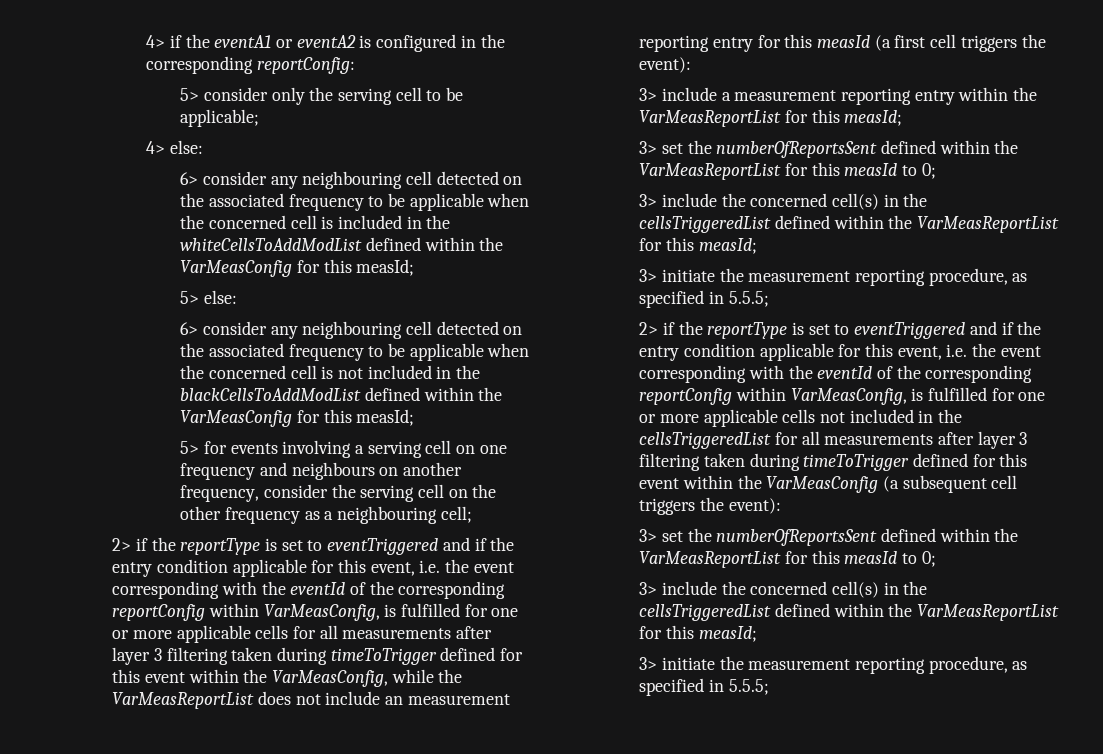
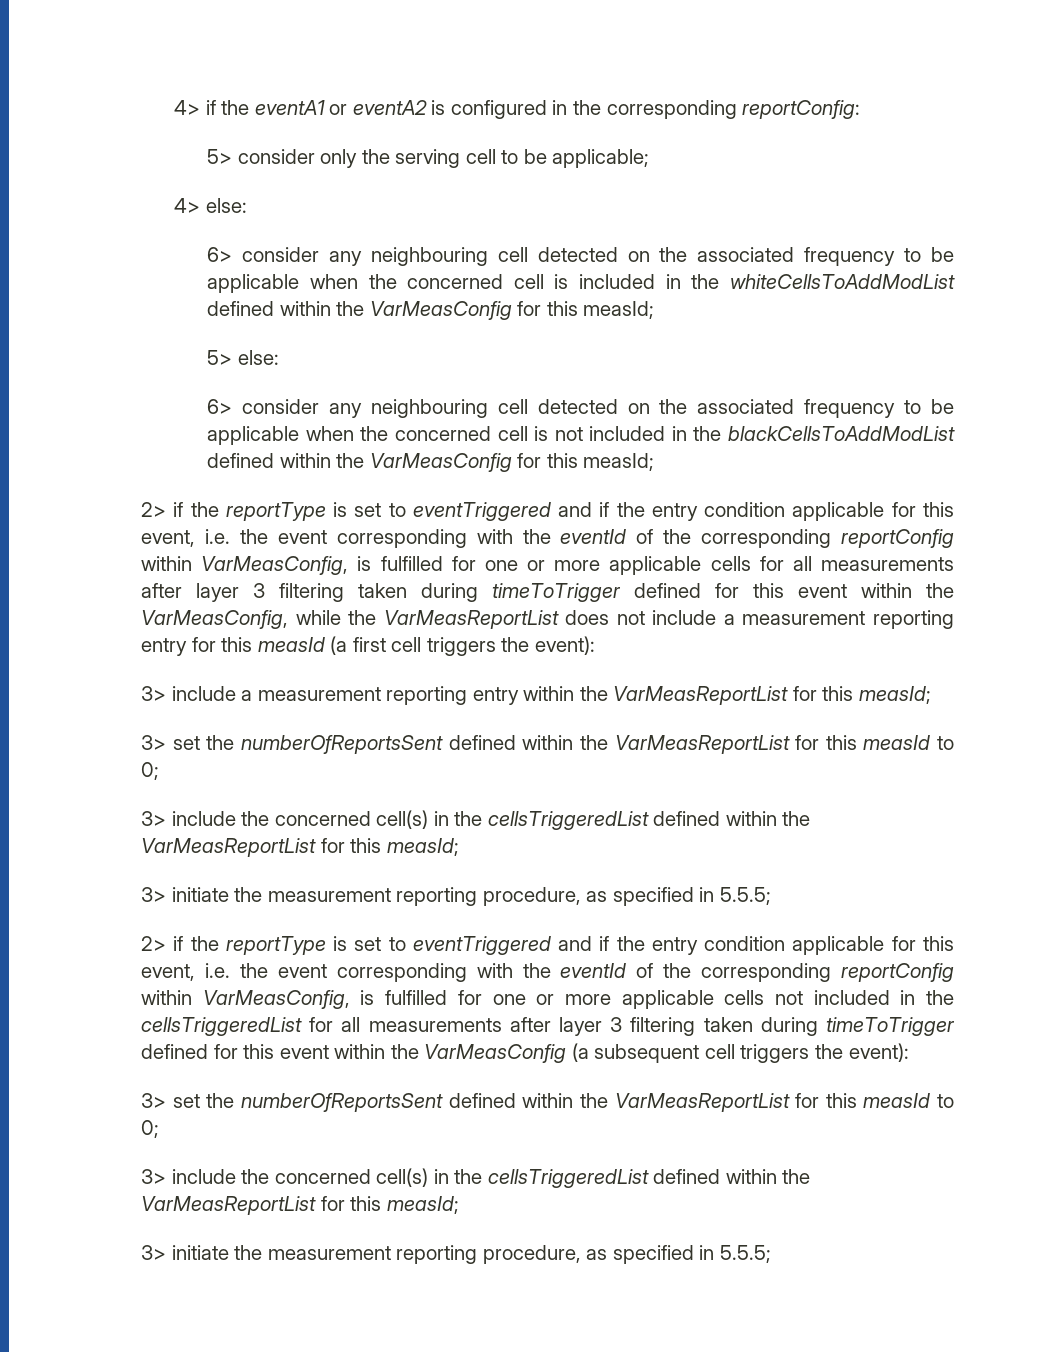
[180,440,507,458] [180,462,463,480] [180,484,497,502] [180,506,472,524] // 5> for events involving a serving cell on one frequency and neighbours on another frequency, consider the serving cell on the other frequency as a neighbouring cell; -> (655, 462) none
[384,696,403,705] an -> [723,614,735,625] a

